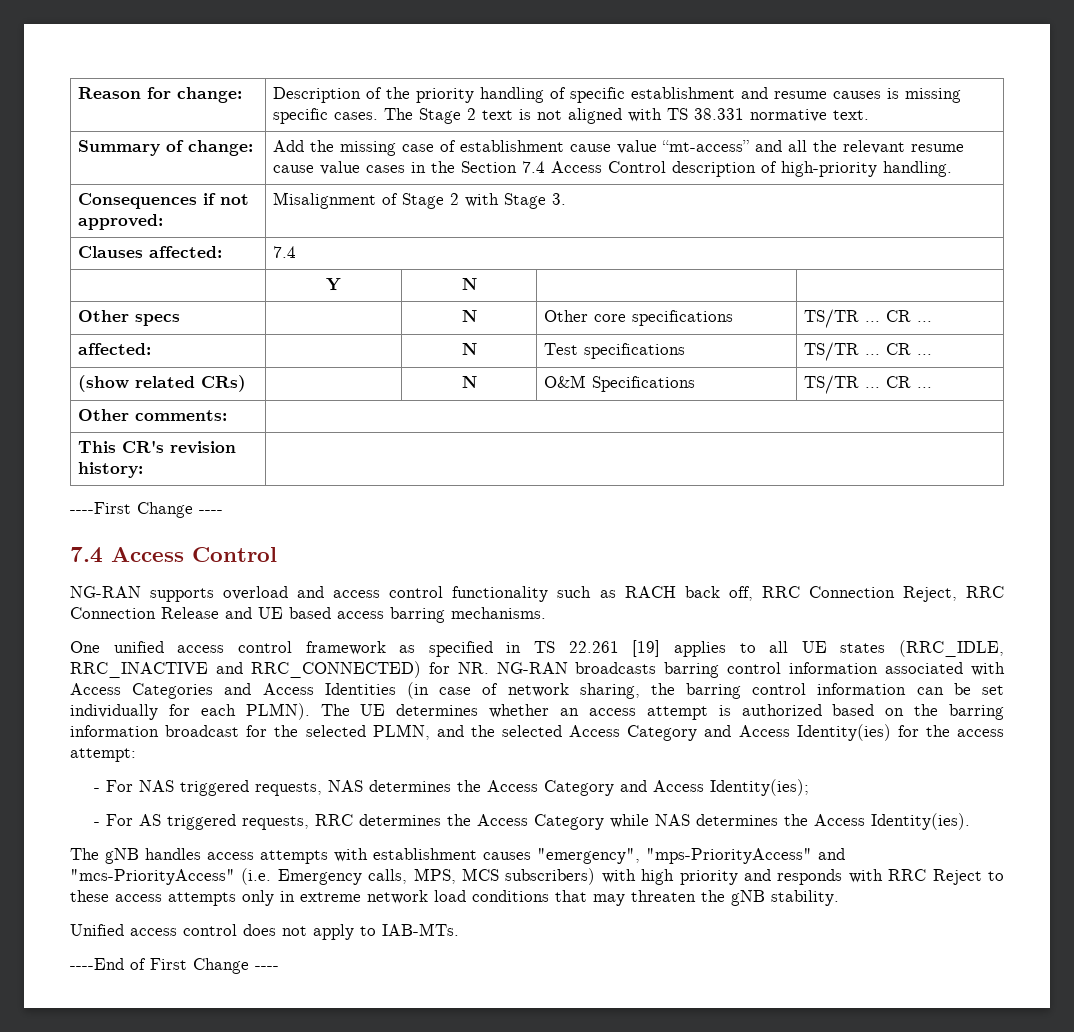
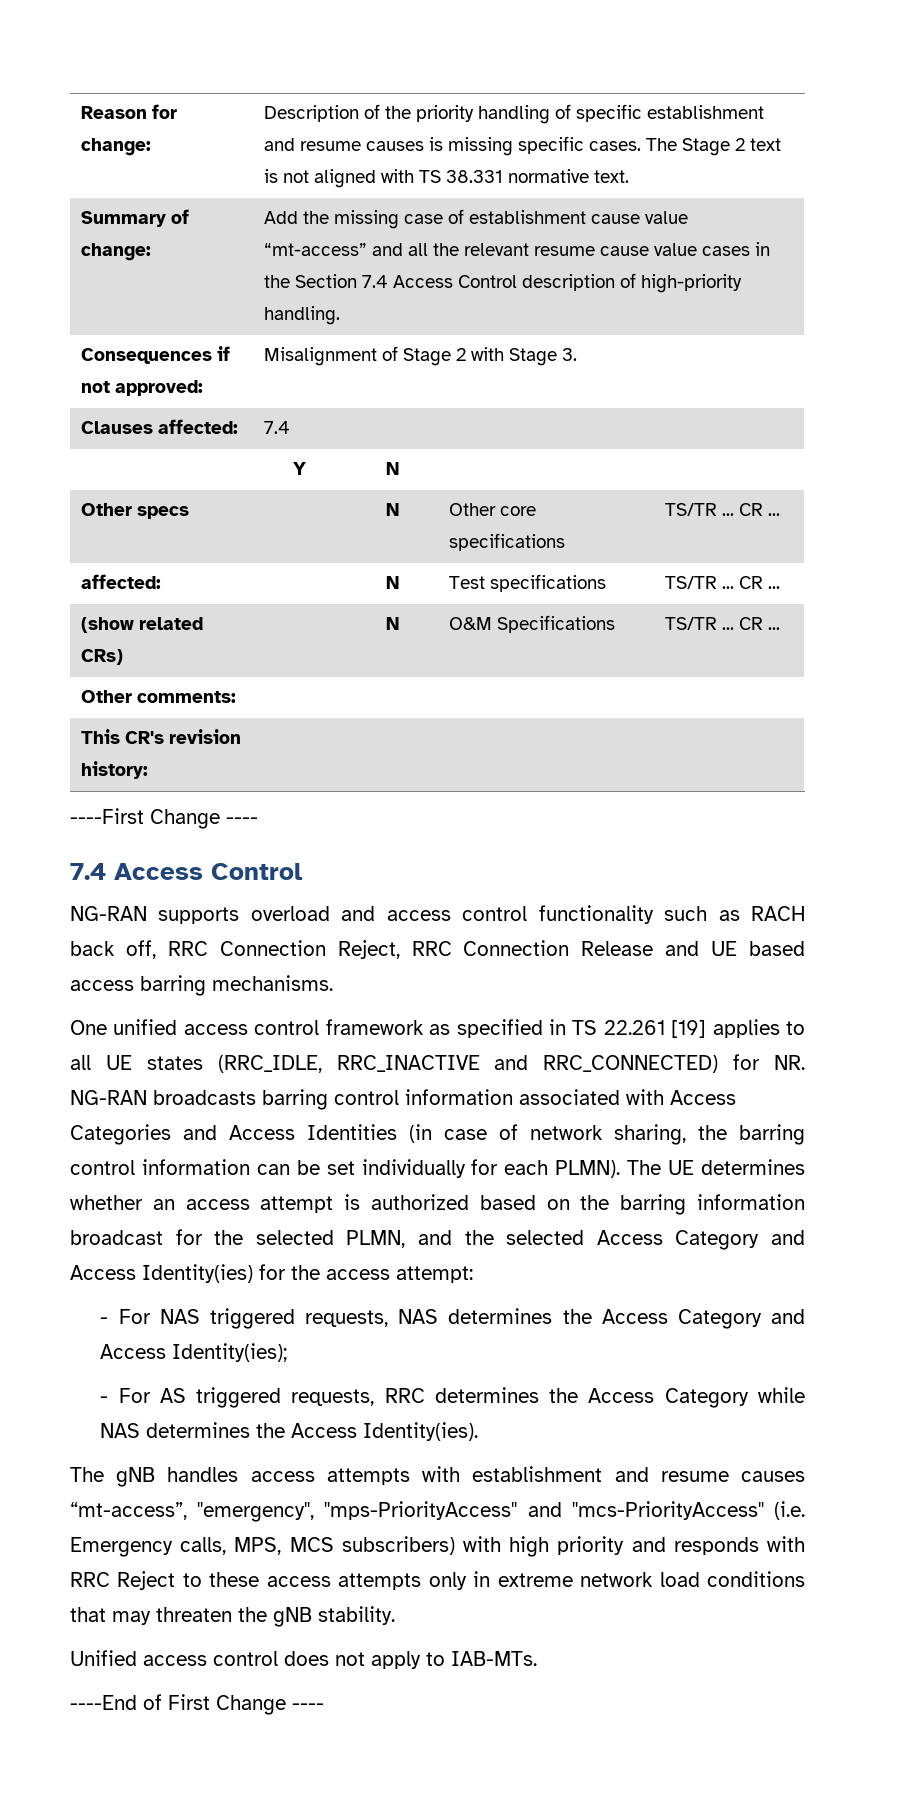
[483,852,531,860] causes -> [614,1467,805,1482] [70,1502,187,1520] and resume causes “mt-access”,

